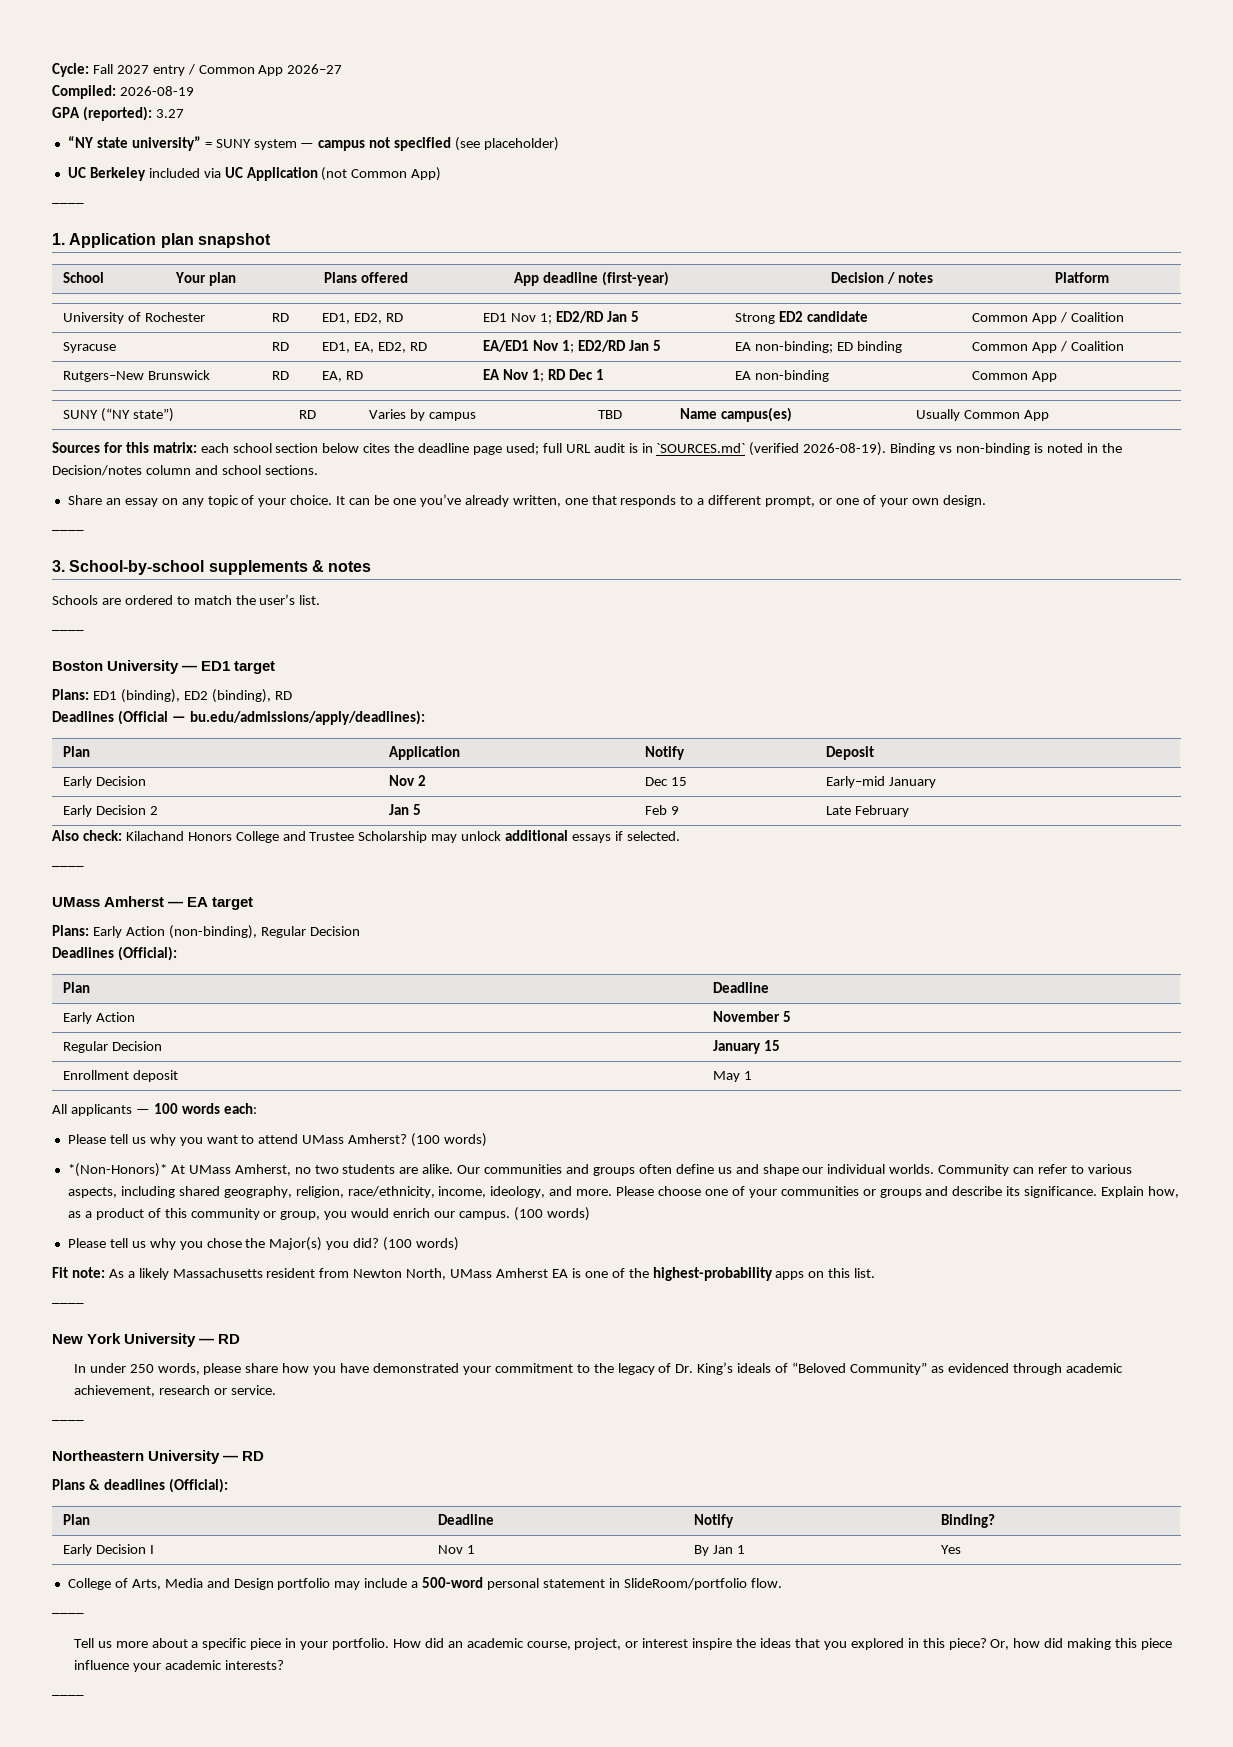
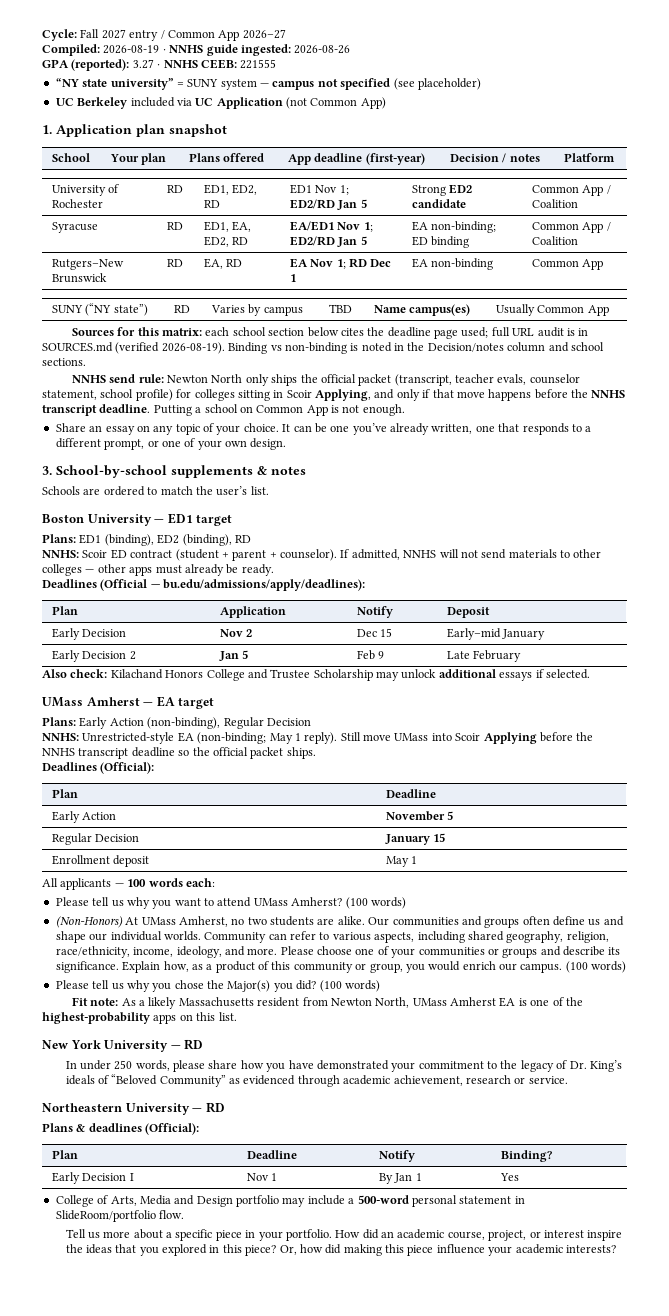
(194, 91) none -> [162,44,351,56] · NNHS guide ingested: 2026-08-26
(184, 113) none -> [157,59,277,69] · NNHS CEEB: 221555
[51,203,84,208] // ──── -> (386, 103) none
[656,443,746,453] `SOURCES.md` -> [42,342,113,352] SOURCES.md
(318, 470) none -> [71,374,580,386] [42,389,626,401] [42,404,405,416] // NNHS send rule: Newton North only ships the official packet (transcript, teacher evals, counselor statement, school profile) for colleges sitting in Scoir Applying, and only if that move happens before the NNHS transcript deadline. Putting a school on Common App is not enough.
[51,530,84,535] // ──── -> (287, 444) none
[51,630,84,635] // ──── -> (269, 490) none
(292, 695) none -> [42,549,602,561] [42,564,274,576] // NNHS: Scoir ED contract (student + parent + counselor). If admitted, NNHS will not send materials to other colleges — other apps must already be ready.
[51,866,84,871] // ──── -> (590, 674) none
(360, 931) none -> [42,732,594,744] [42,747,316,759] // NNHS: Unrestricted-style EA (non-binding; May 1 reply). Still move UMass into Scoir Applying before the NNHS transcript deadline so the official packet ships.
[67,1163,167,1177] *(Non-Honors)* -> [55,916,123,928] (Non-Honors)
[51,1303,84,1308] // ──── -> (237, 1016) none
[51,1420,84,1425] // ──── -> (568, 1080) none
[51,1613,84,1618] // ──── -> (185, 1214) none
[51,1695,84,1700] // ──── -> (616, 1249) none

